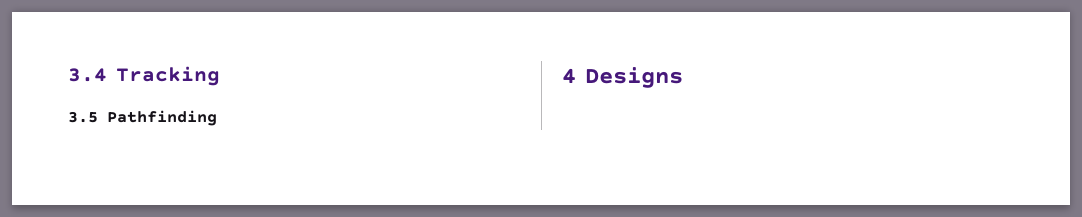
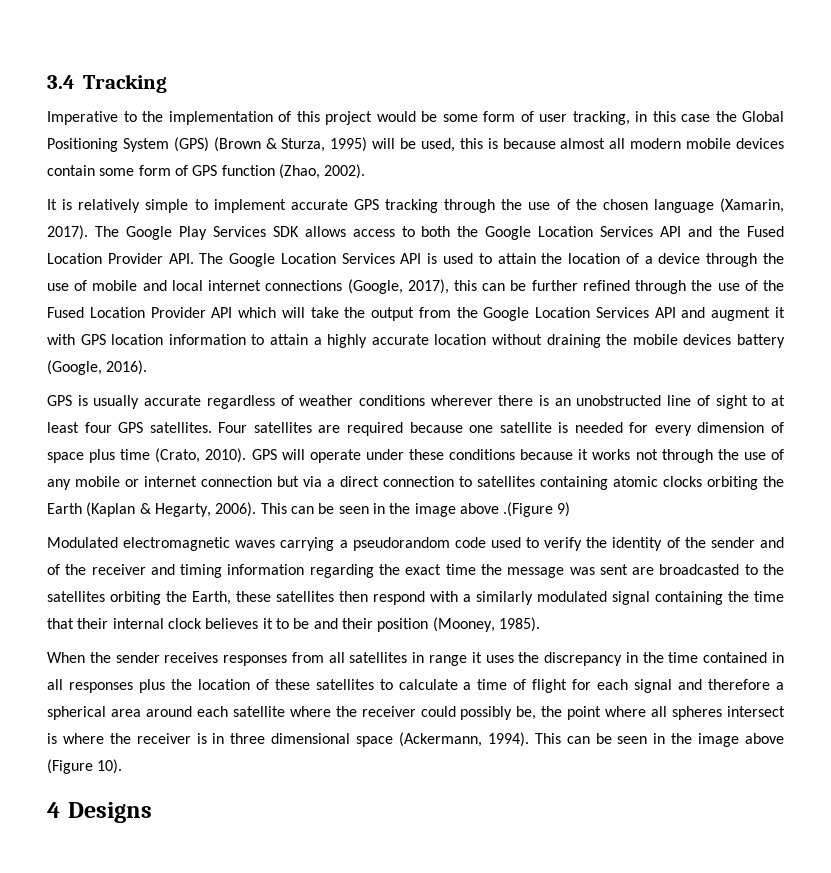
[68,110,217,126] 3.5 Pathfinding -> [47,111,784,125] [47,137,784,152] [47,164,366,179] [47,198,784,213] [47,225,785,240] [47,253,785,267] [47,279,784,294] [47,307,785,321] [47,334,786,348] [47,360,148,375] [47,395,786,409] [47,422,784,436] [47,448,784,463] [47,476,784,490] [47,502,571,517] [47,537,784,551] [47,564,784,578] [47,591,784,605] [47,617,540,632] [47,652,785,666] [47,679,784,693] [47,706,785,720] [47,732,785,747] [47,759,123,774] Imperative to the implementation of this project would be some form of user tracking, in this case the Global Positioning System (GPS) (Brown & Sturza, 1995) will be used, this is because almost all modern mobile devices contain some form of GPS function (Zhao, 2002). // It is relatively simple to implement accurate GPS tracking through the use of the chosen language (Xamarin, 2017). The Google Play Services SDK allows access to both the Google Location Services API and the Fused Location Provider API. The Google Location Services API is used to attain the location of a device through the use of mobile and local internet connections (Google, 2017), this can be further refined through the use of the Fused Location Provider API which will take the output from the Google Location Services API and augment it with GPS location information to attain a highly accurate location without draining the mobile devices battery (Google, 2016). // GPS is usually accurate regardless of weather conditions wherever there is an unobstructed line of sight to at least four GPS satellites. Four satellites are required because one satellite is needed for every dimension of space plus time (Crato, 2010). GPS will operate under these conditions because it works not through the use of any mobile or internet connection but via a direct connection to satellites containing atomic clocks orbiting the Earth (Kaplan & Hegarty, 2006). This can be seen in the image above .(Figure 9) // Modulated electromagnetic waves carrying a pseudorandom code used to verify the identity of the sender and of the receiver and timing information regarding the exact time the message was sent are broadcasted to the satellites orbiting the Earth, these satellites then respond with a similarly modulated signal containing the time that their internal clock believes it to be and their position (Mooney, 1985). // When the sender receives responses from all satellites in range it uses the discrepancy in the time contained in all responses plus the location of these satellites to calculate a time of flight for each signal and therefore a spherical area around each satellite where the receiver could possibly be, the point where all spheres intersect is where the receiver is in three dimensional space (Ackermann, 1994). This can be seen in the image above (Figure 10).

